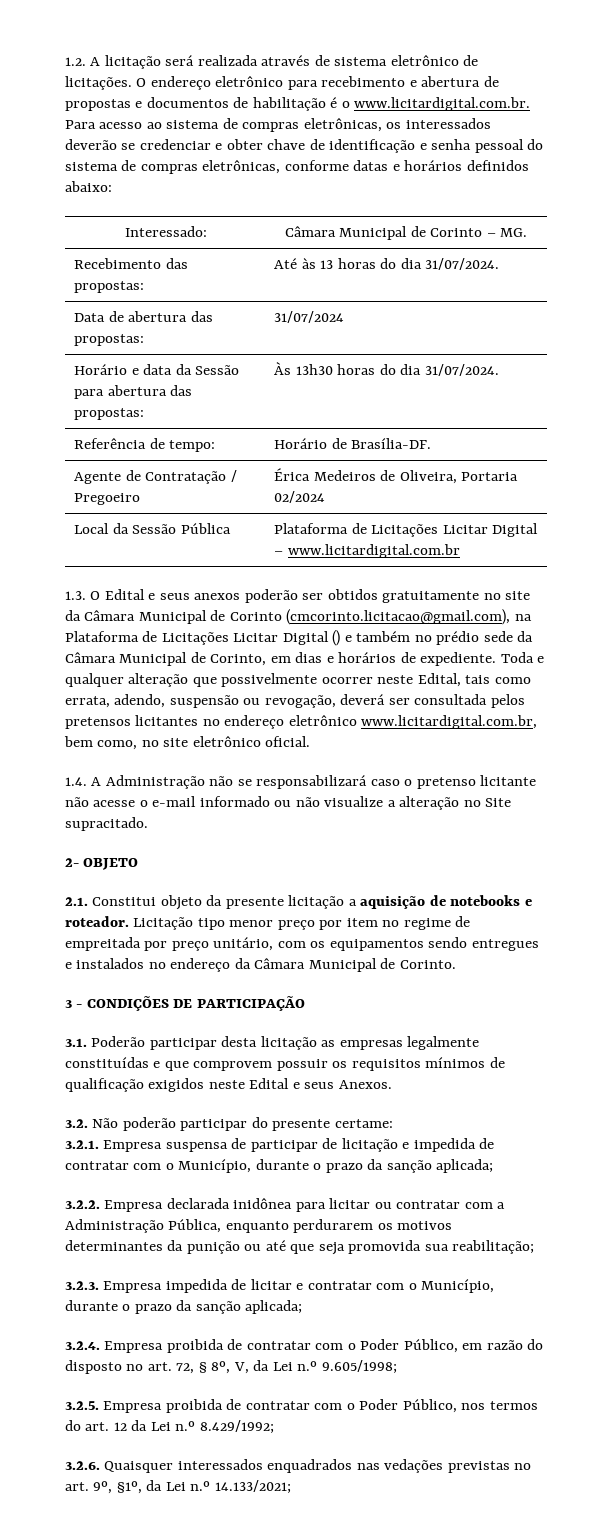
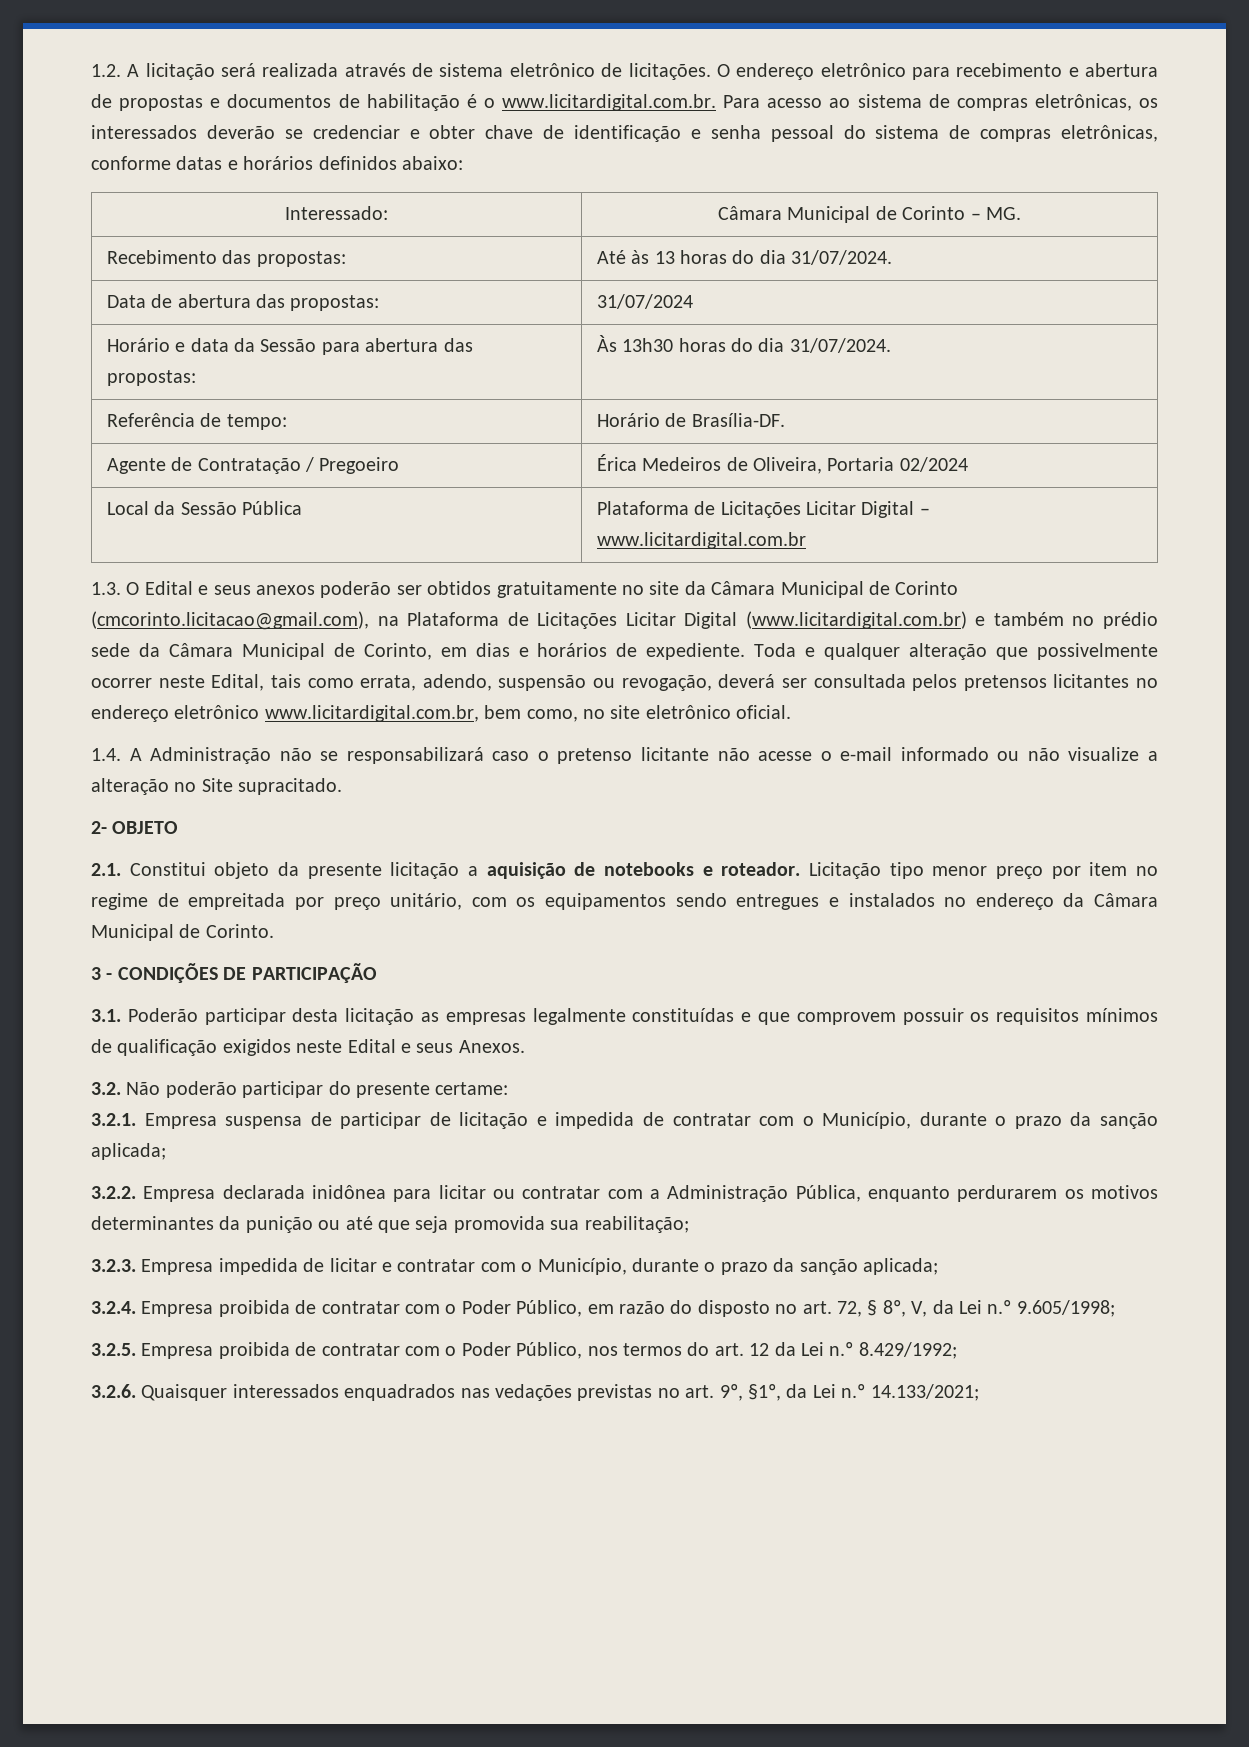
[332,630,341,646] () -> [745,611,967,629] (www.licitardigital.com.br)

